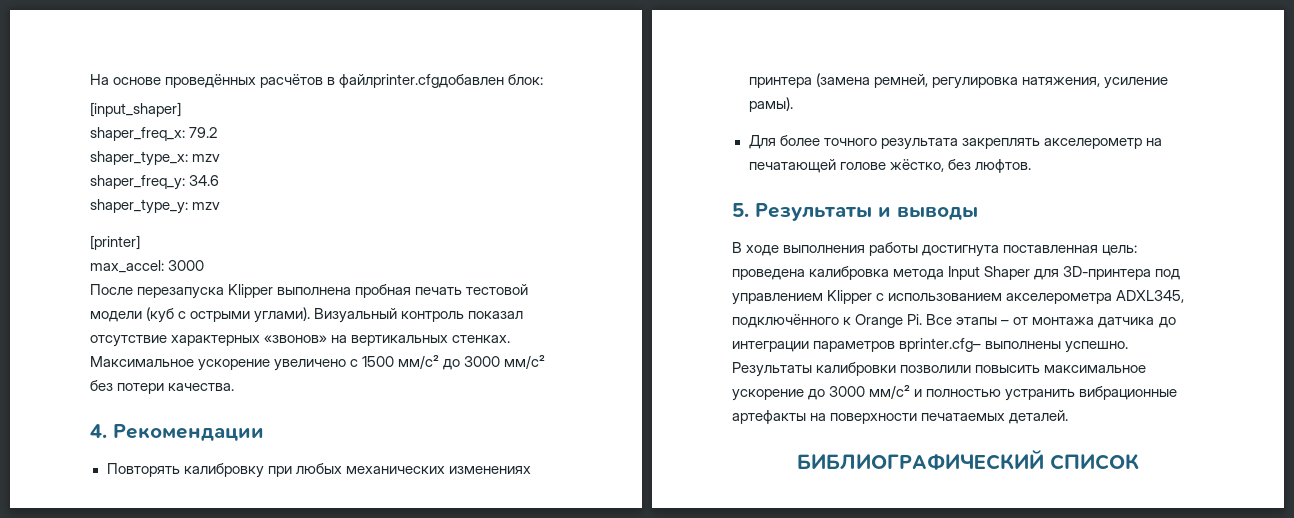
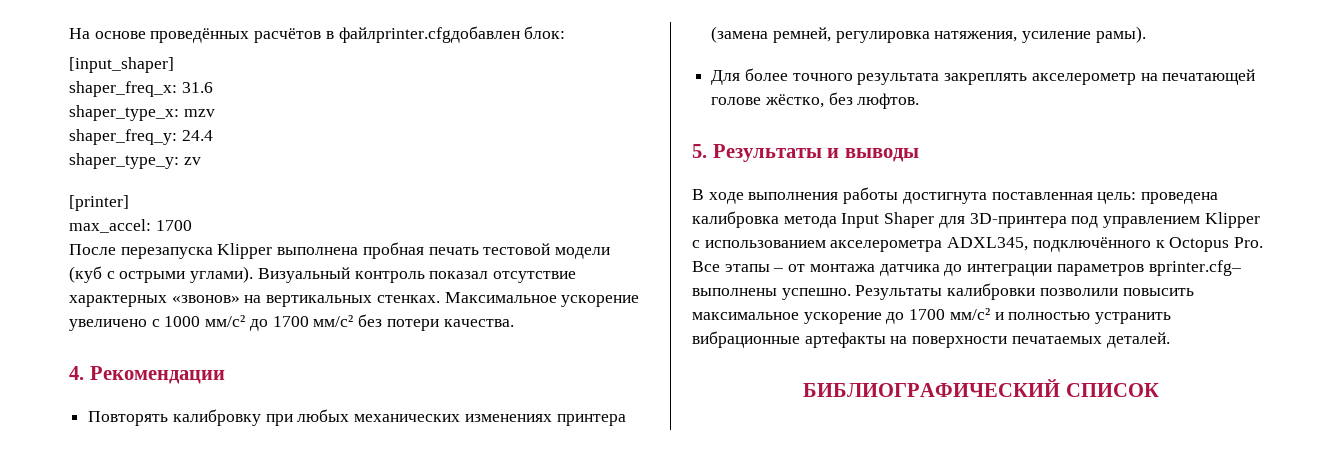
[189,127,218,138] 79.2 -> [181,82,213,93] 31.6
[189,175,220,186] 34.6 -> [181,130,213,141] 24.4
[192,202,221,210] mzv -> [183,157,201,165] zv
[168,260,205,271] 3000 -> [155,220,192,231] 1700
[362,356,395,367] 1500 -> [164,316,201,327] 1000
[464,356,501,367] 3000 -> [272,316,309,327] 1700
[855,314,923,328] Orange Pi. -> [1169,237,1264,252] Octopus Pro.
[829,386,866,397] 3000 -> [909,309,946,320] 1700

